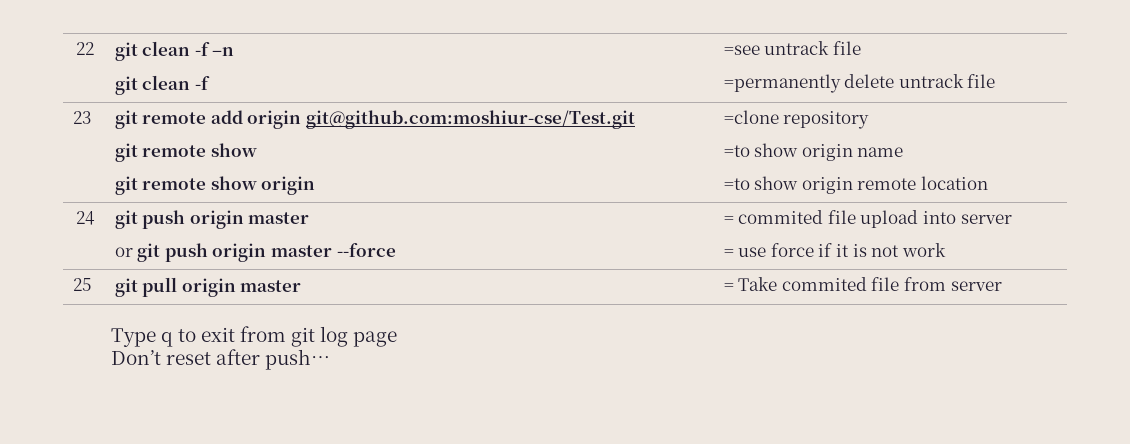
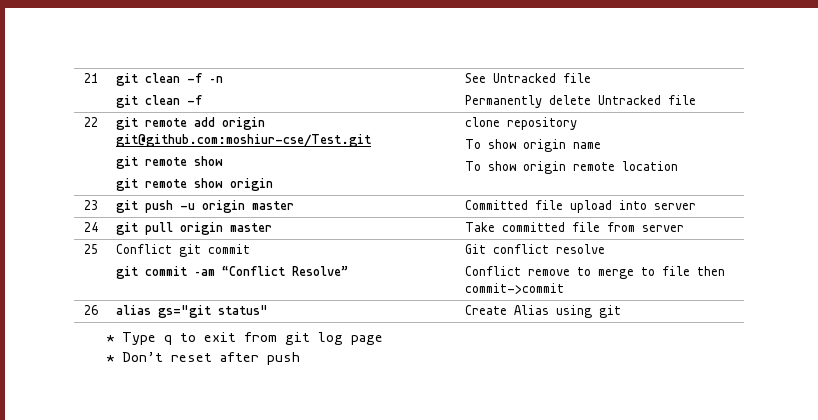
[75,42,94,55] 22 -> [84,73,98,83] 21
[723,41,861,55] [723,74,996,93] [72,111,91,124] =see untrack file // =permanently delete untrack file // 23 -> [465,73,592,83] [465,95,697,108] [84,117,98,127] See Untracked file // Permanently delete Untracked file // 22
[723,110,779,124] =clone -> [465,117,501,127] clone
[723,145,750,157] =to -> [465,139,482,149] To
[723,178,750,190] =to -> [465,161,482,171] To
[75,211,95,225] [114,210,310,229] [114,243,396,262] [723,210,1012,228] [723,243,946,257] [72,278,91,291] 24 | git push origin master // or git push origin master --force | = commited file upload into server // = use force if it is not work // 25 -> [84,200,98,210] [116,200,295,213] [465,200,697,213] [84,222,98,232] 23 | git push -u origin master | Committed file upload into server // 24
[723,277,867,291] = Take commited -> [465,222,566,232] Take committed
(1002, 286) // -> [84,244,98,254] [116,244,251,257] [116,266,349,279] [465,244,606,254] [465,266,726,279] [465,283,565,294] [84,305,98,315] [116,305,269,318] [465,305,622,318] [105,335,114,342] // 25 | Conflict git commit // git commit –am “Conflict Resolve” | Git conflict resolve // Conflict remove to merge to file then commit->commit // 26 | alias gs="git status" | Create Alias using git // *
(398, 339) none -> [105,355,114,362] *
[264,349,330,370] push… -> [266,352,300,365] push

